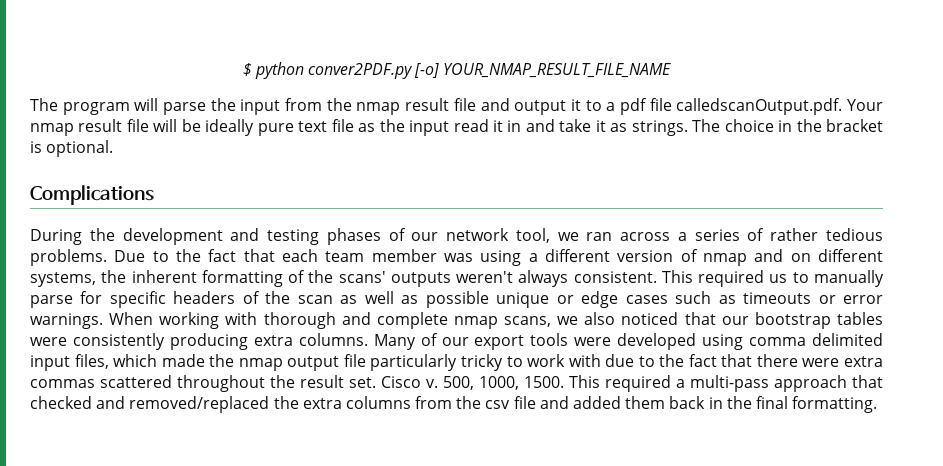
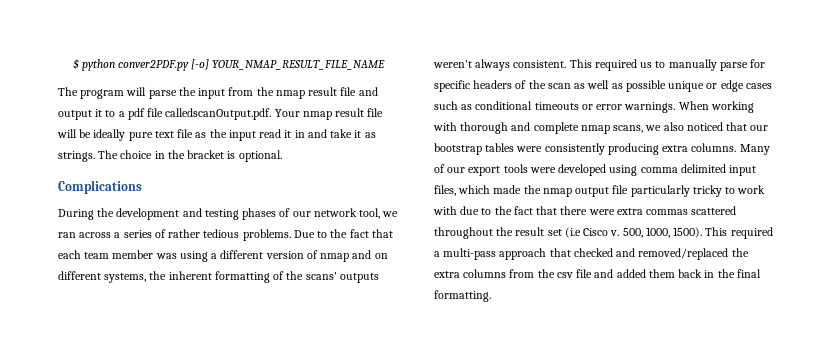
(736, 299) none -> [475,101,533,110] conditional
[349,377,376,388] set. -> [547,227,581,238] set (i.e
[524,376,564,388] 1500. -> [673,227,703,238] 1500).

